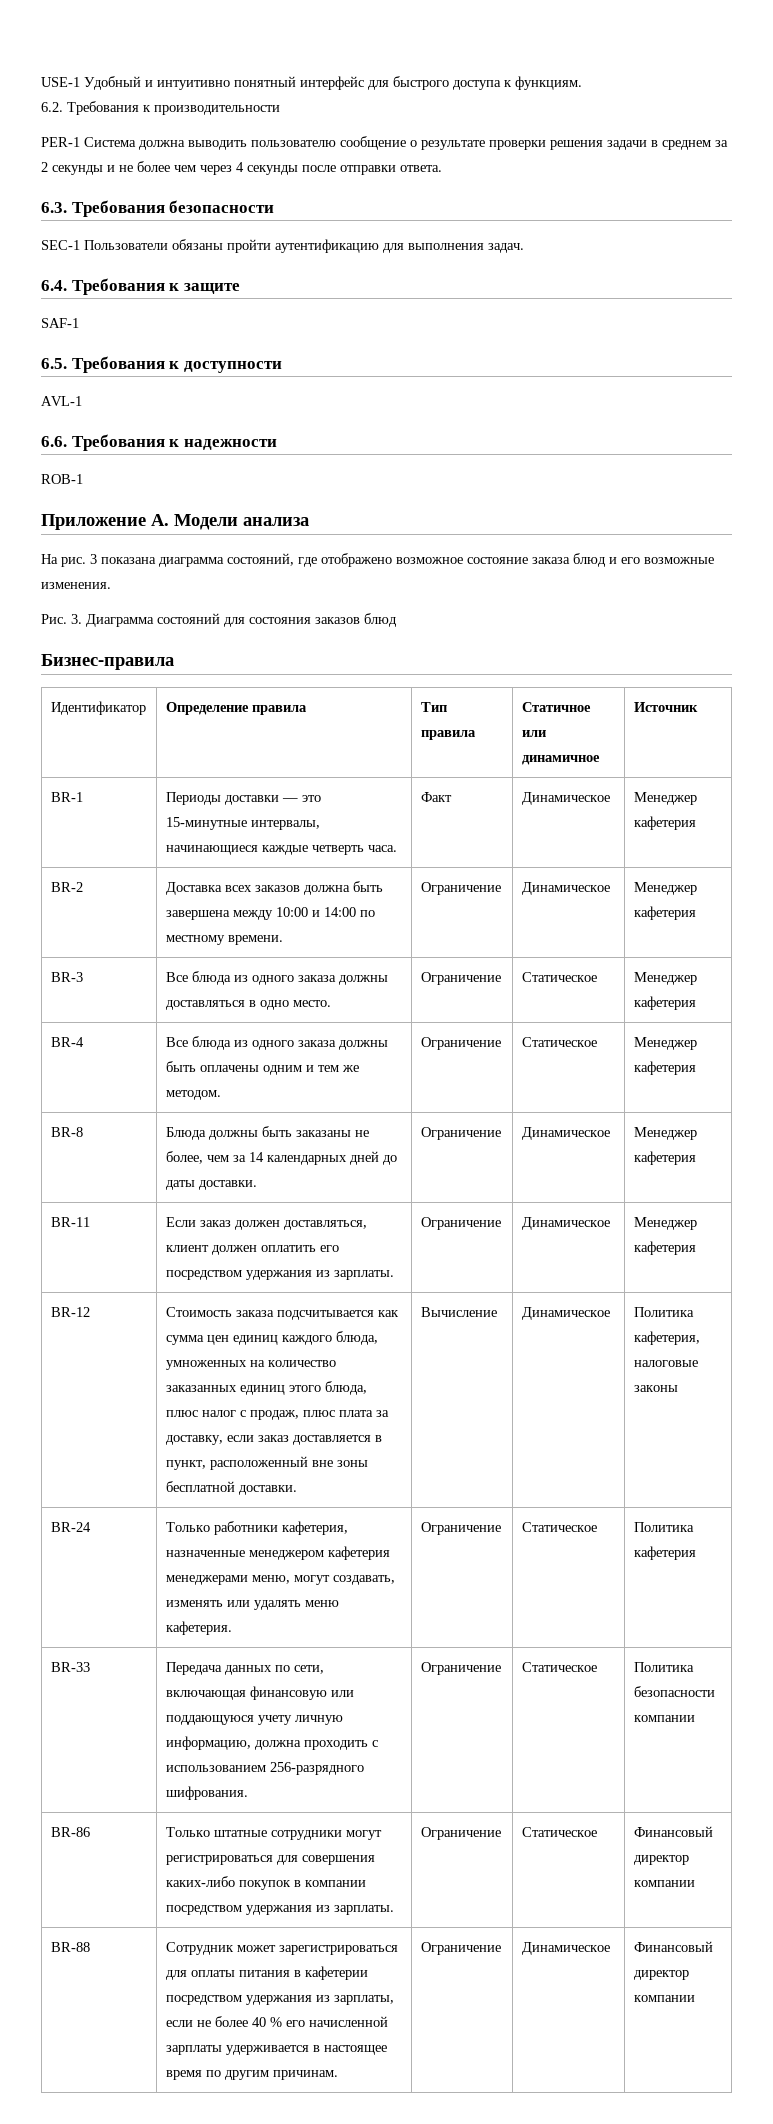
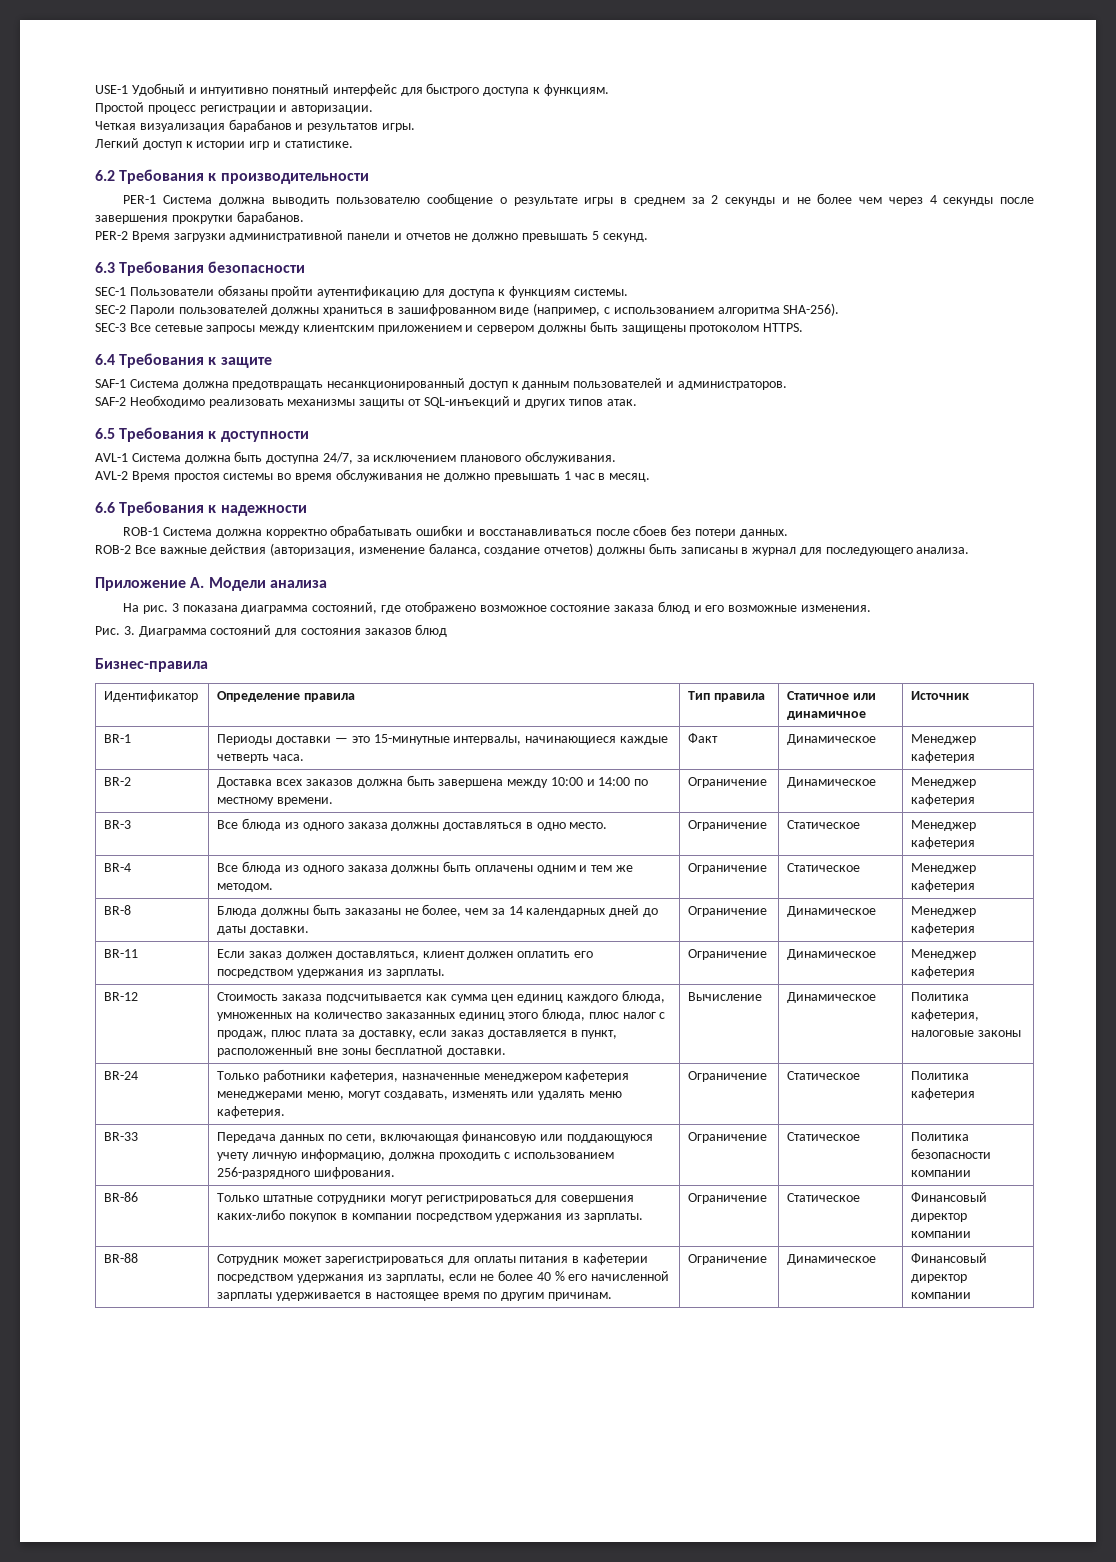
[41,102,63,112] 6.2. -> [95,102,374,114] [95,119,415,132] [95,138,353,150] [95,170,115,181] Простой процесс регистрации и авторизации. // Четкая визуализация барабанов и результатов игры. // Легкий доступ к истории игр и статистике. // 6.2
[489,140,647,150] проверки решения задачи -> [584,197,614,206] игры
[340,165,442,175] [41,202,67,213] отправки ответа. // 6.3. -> [95,211,304,224] [95,230,648,242] [95,262,115,273] завершения прокрутки барабанов. // PER-2 Время загрузки административной панели и отчетов не должно превышать 5 секунд. // 6.3
[408,243,524,253] [41,278,240,295] [41,318,79,328] [41,356,282,373] [41,396,82,406] [41,434,277,451] [41,474,83,484] выполнения задач. // 6.4. Требования к защите // SAF-1 // 6.5. Требования к доступности // AVL-1 // 6.6. Требования к надежности // ROB-1 -> [448,286,629,298] [95,303,840,316] [95,321,804,334] [95,353,272,368] [95,378,787,390] [95,395,637,408] [95,427,309,442] [95,451,617,464] [95,469,651,482] [95,501,307,516] [123,525,788,538] [95,543,970,556] доступа к функциям системы. // SEC-2 Пароли пользователей должны храниться в зашифрованном виде (например, с использованием алгоритма SHA-256). // SEC-3 Все сетевые запросы между клиентским приложением и сервером должны быть защищены протоколом HTTPS. // 6.4 Требования к защите // SAF-1 Система должна предотвращать несанкционированный доступ к данным пользователей и администраторов. // SAF-2 Необходимо реализовать механизмы защиты от SQL-инъекций и других типов атак. // 6.5 Требования к доступности // AVL-1 Система должна быть доступна 24/7, за исключением планового обслуживания. // AVL-2 Время простоя системы во время обслуживания не должно превышать 1 час в месяц. // 6.6 Требования к надежности // ROB-1 Система должна корректно обрабатывать ошибки и восстанавливаться после сбоев без потери данных. // ROB-2 Все важные действия (авторизация, изменение баланса, создание отчетов) должны быть записаны в журнал для последующего анализа.

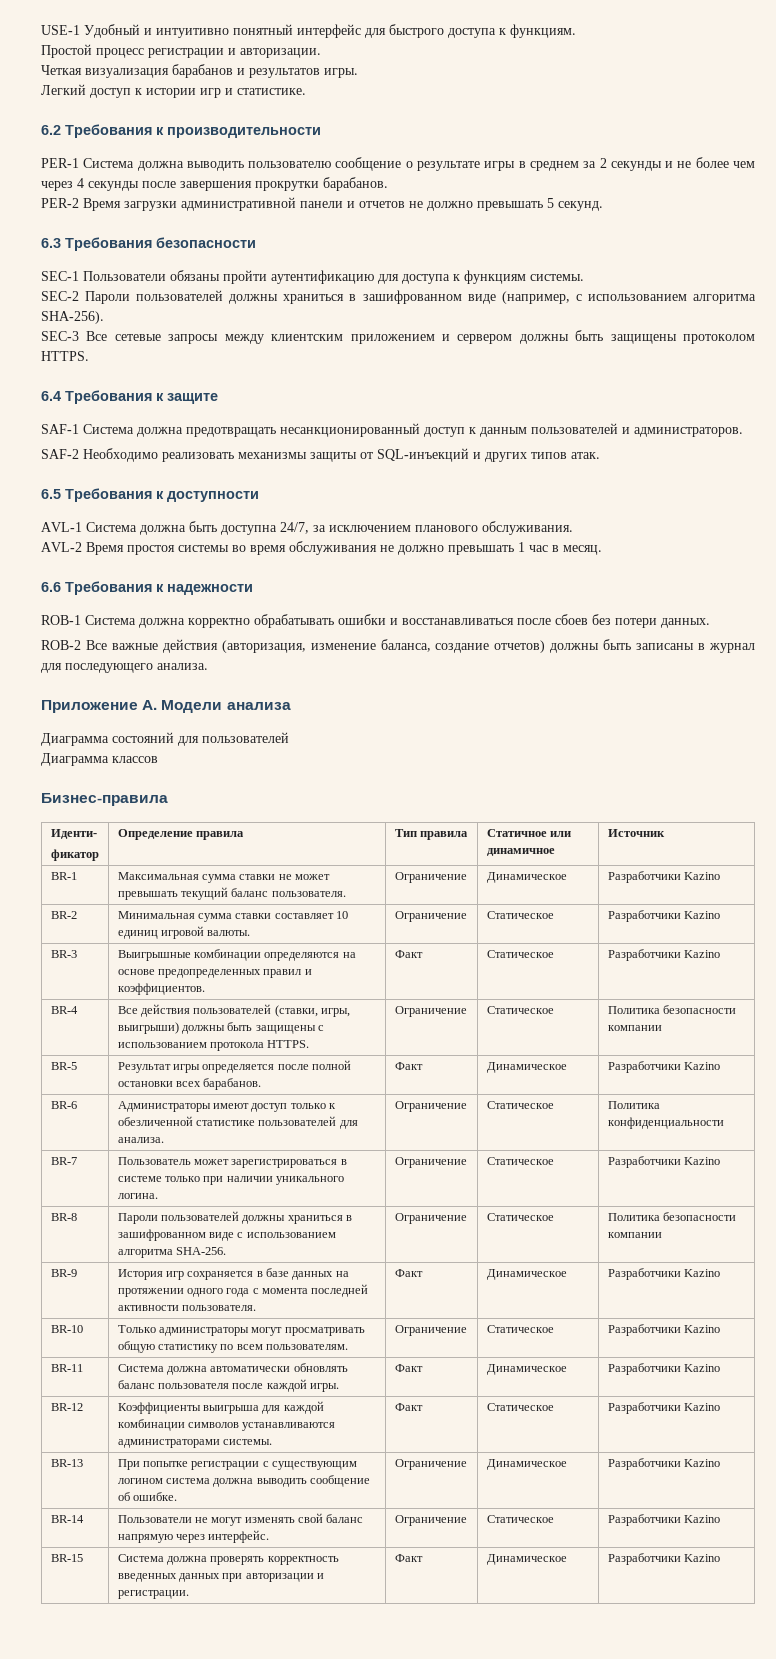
[123,601,872,614] [95,624,448,637] На рис. 3 показана диаграмма состояний, где отображено возможное состояние заказа блюд и его возможные изменения. // Рис. 3. Диаграмма состояний для состояния заказов блюд -> [41,732,289,746] [41,753,158,766] Диаграмма состояний для пользователей // Диаграмма классов
[104,690,199,702] Идентификатор -> [50,829,97,839] [50,849,99,861] Иденти- // фикатор
[217,734,668,745] [217,754,305,763] [688,733,719,743] [787,734,877,745] [911,734,977,745] [911,751,976,763] [104,777,132,786] [217,775,649,788] [217,797,334,806] [688,777,768,788] [787,777,877,788] [911,777,977,788] [911,794,976,806] [104,820,132,829] [217,818,608,831] [688,820,768,831] [787,820,861,829] [911,820,977,831] [911,837,976,849] [104,863,132,872] [217,861,633,874] [217,883,274,892] [688,863,768,874] [787,863,861,872] [911,863,977,874] [911,880,976,892] [104,905,132,915] [217,904,658,917] [217,926,310,935] [688,906,768,917] [787,906,877,917] [911,906,977,917] [911,923,976,935] [104,949,139,958] [217,949,593,960] [217,969,445,978] [688,949,768,960] [787,949,877,960] [911,949,977,960] [911,966,976,978] [104,992,139,1001] [217,990,665,1003] [217,1008,666,1021] [217,1030,618,1039] [217,1044,506,1057] [688,992,763,1001] [787,992,877,1003] [911,992,970,1001] [911,1009,980,1021] [911,1030,1022,1037] [104,1071,139,1080] [217,1069,630,1082] [217,1091,622,1100] [217,1106,286,1118] [688,1071,768,1082] [787,1071,861,1080] [911,1071,970,1080] [911,1088,976,1100] [104,1132,139,1141] [217,1131,653,1143] [217,1149,615,1161] [217,1167,396,1179] [688,1132,768,1143] [787,1132,861,1141] [911,1132,970,1141] [911,1148,992,1159] [911,1170,972,1177] [104,1192,139,1202] [217,1193,635,1204] [217,1209,643,1222] [688,1193,768,1204] [787,1193,861,1202] [911,1192,988,1202] [911,1213,968,1222] [911,1231,972,1238] [104,1253,139,1263] [217,1253,648,1265] [217,1270,670,1283] [217,1292,612,1301] [688,1254,768,1265] [787,1254,877,1265] [911,1253,988,1263] [911,1274,968,1283] [911,1292,972,1299] Периоды доставки — это 15-минутные интервалы, начинающиеся каждые четверть часа. | Факт | Динамическое | Менеджер кафетерия // BR-2 | Доставка всех заказов должна быть завершена между 10:00 и 14:00 по местному времени. | Ограничение | Динамическое | Менеджер кафетерия // BR-3 | Все блюда из одного заказа должны доставляться в одно место. | Ограничение | Статическое | Менеджер кафетерия // BR-4 | Все блюда из одного заказа должны быть оплачены одним и тем же методом. | Ограничение | Статическое | Менеджер кафетерия // BR-8 | Блюда должны быть заказаны не более, чем за 14 календарных дней до даты доставки. | Ограничение | Динамическое | Менеджер кафетерия // BR-11 | Если заказ должен доставляться, клиент должен оплатить его посредством удержания из зарплаты. | Ограничение | Динамическое | Менеджер кафетерия // BR-12 | Стоимость заказа подсчитывается как сумма цен единиц каждого блюда, умноженных на количество заказанных единиц этого блюда, плюс налог с продаж, плюс плата за доставку, если заказ доставляется в пункт, расположенный вне зоны бесплатной доставки. | Вычисление | Динамическое | Политика кафетерия, налоговые законы // BR-24 | Только работники кафетерия, назначенные менеджером кафетерия менеджерами меню, могут создавать, изменять или удалять меню кафетерия. | Ограничение | Статическое | Политика кафетерия // BR-33 | Передача данных по сети, включающая финансовую или поддающуюся учету личную информацию, должна проходить с использованием 256-разрядного шифрования. | Ограничение | Статическое | Политика безопасности компании // BR-86 | Только штатные сотрудники могут регистрироваться для совершения каких-либо покупок в компании посредством удержания из зарплаты. | Ограничение | Статическое | Финансовый директор компании // BR-88 | Сотрудник может зарегистрироваться для оплаты питания в кафетерии посредством удержания из зарплаты, если не более 40 % его начисленной зарплаты удерживается в настоящее время по другим причинам. | Ограничение | Динамическое | Финансовый директор компании -> [117,872,330,883] [117,887,346,900] [394,872,467,883] [486,872,567,883] [607,871,720,883] [50,911,77,919] [117,911,348,922] [117,926,251,939] [394,911,467,922] [486,911,554,919] [607,910,720,922] [50,950,77,958] [117,949,356,961] [117,969,312,978] [117,983,205,995] [394,950,423,958] [486,950,554,958] [607,949,720,961] [50,1006,78,1014] [117,1004,350,1017] [117,1022,324,1034] [117,1040,310,1051] [394,1006,467,1017] [486,1006,554,1014] [607,1005,736,1014] [607,1025,662,1031] [50,1062,77,1070] [117,1060,351,1073] [117,1078,262,1090] [394,1062,423,1070] [486,1062,567,1073] [607,1061,720,1073] [50,1101,77,1109] [117,1101,336,1112] [117,1116,358,1129] [117,1137,164,1143] [394,1101,467,1112] [486,1101,554,1109] [607,1101,660,1109] [607,1117,724,1129] [50,1157,77,1165] [117,1157,347,1168] [117,1176,344,1185] [117,1193,158,1199] [394,1157,467,1168] [486,1157,554,1165] [607,1156,720,1168] [50,1213,77,1221] [117,1211,352,1224] [117,1229,336,1241] [117,1247,226,1258] [394,1213,467,1224] [486,1213,554,1221] [607,1212,736,1221] [607,1232,662,1238] [50,1269,77,1277] [117,1268,349,1280] [117,1284,369,1297] [117,1305,256,1311] [394,1269,423,1277] [486,1269,567,1280] [607,1268,720,1280] [50,1325,83,1333] [117,1325,365,1336] [117,1341,348,1353] [394,1325,467,1336] [486,1325,554,1333] [607,1324,720,1336] [50,1364,83,1372] [117,1363,348,1375] [117,1379,339,1392] [394,1364,423,1372] [486,1364,567,1375] [607,1363,720,1375] [50,1403,83,1411] [117,1401,324,1414] [117,1419,336,1431] [117,1439,272,1448] [394,1403,423,1411] [486,1403,554,1411] [607,1402,720,1414] [50,1459,83,1467] [117,1459,357,1470] [117,1475,370,1487] [117,1492,177,1501] [394,1459,467,1470] [486,1459,567,1470] [607,1458,720,1470] [50,1515,84,1523] [117,1513,364,1526] [117,1530,270,1543] [394,1515,467,1526] [486,1515,554,1523] [607,1514,720,1526] [50,1554,83,1562] [117,1554,339,1565] [117,1573,324,1582] [117,1590,189,1599] [394,1554,423,1562] [486,1554,567,1565] [607,1553,720,1565] Максимальная сумма ставки не может превышать текущий баланс пользователя. | Ограничение | Динамическое | Разработчики Kazino // BR-2 | Минимальная сумма ставки составляет 10 единиц игровой валюты. | Ограничение | Статическое | Разработчики Kazino // BR-3 | Выигрышные комбинации определяются на основе предопределенных правил и коэффициентов. | Факт | Статическое | Разработчики Kazino // BR-4 | Все действия пользователей (ставки, игры, выигрыши) должны быть защищены с использованием протокола HTTPS. | Ограничение | Статическое | Политика безопасности компании // BR-5 | Результат игры определяется после полной остановки всех барабанов. | Факт | Динамическое | Разработчики Kazino // BR-6 | Администраторы имеют доступ только к обезличенной статистике пользователей для анализа. | Ограничение | Статическое | Политика конфиденциальности // BR-7 | Пользователь может зарегистрироваться в системе только при наличии уникального логина. | Ограничение | Статическое | Разработчики Kazino // BR-8 | Пароли пользователей должны храниться в зашифрованном виде с использованием алгоритма SHA-256. | Ограничение | Статическое | Политика безопасности компании // BR-9 | История игр сохраняется в базе данных на протяжении одного года с момента последней активности пользователя. | Факт | Динамическое | Разработчики Kazino // BR-10 | Только администраторы могут просматривать общую статистику по всем пользователям. | Ограничение | Статическое | Разработчики Kazino // BR-11 | Система должна автоматически обновлять баланс пользователя после каждой игры. | Факт | Динамическое | Разработчики Kazino // BR-12 | Коэффициенты выигрыша для каждой комбинации символов устанавливаются администраторами системы. | Факт | Статическое | Разработчики Kazino // BR-13 | При попытке регистрации с существующим логином система должна выводить сообщение об ошибке. | Ограничение | Динамическое | Разработчики Kazino // BR-14 | Пользователи не могут изменять свой баланс напрямую через интерфейс. | Ограничение | Статическое | Разработчики Kazino // BR-15 | Система должна проверять корректность введенных данных при авторизации и регистрации. | Факт | Динамическое | Разработчики Kazino

